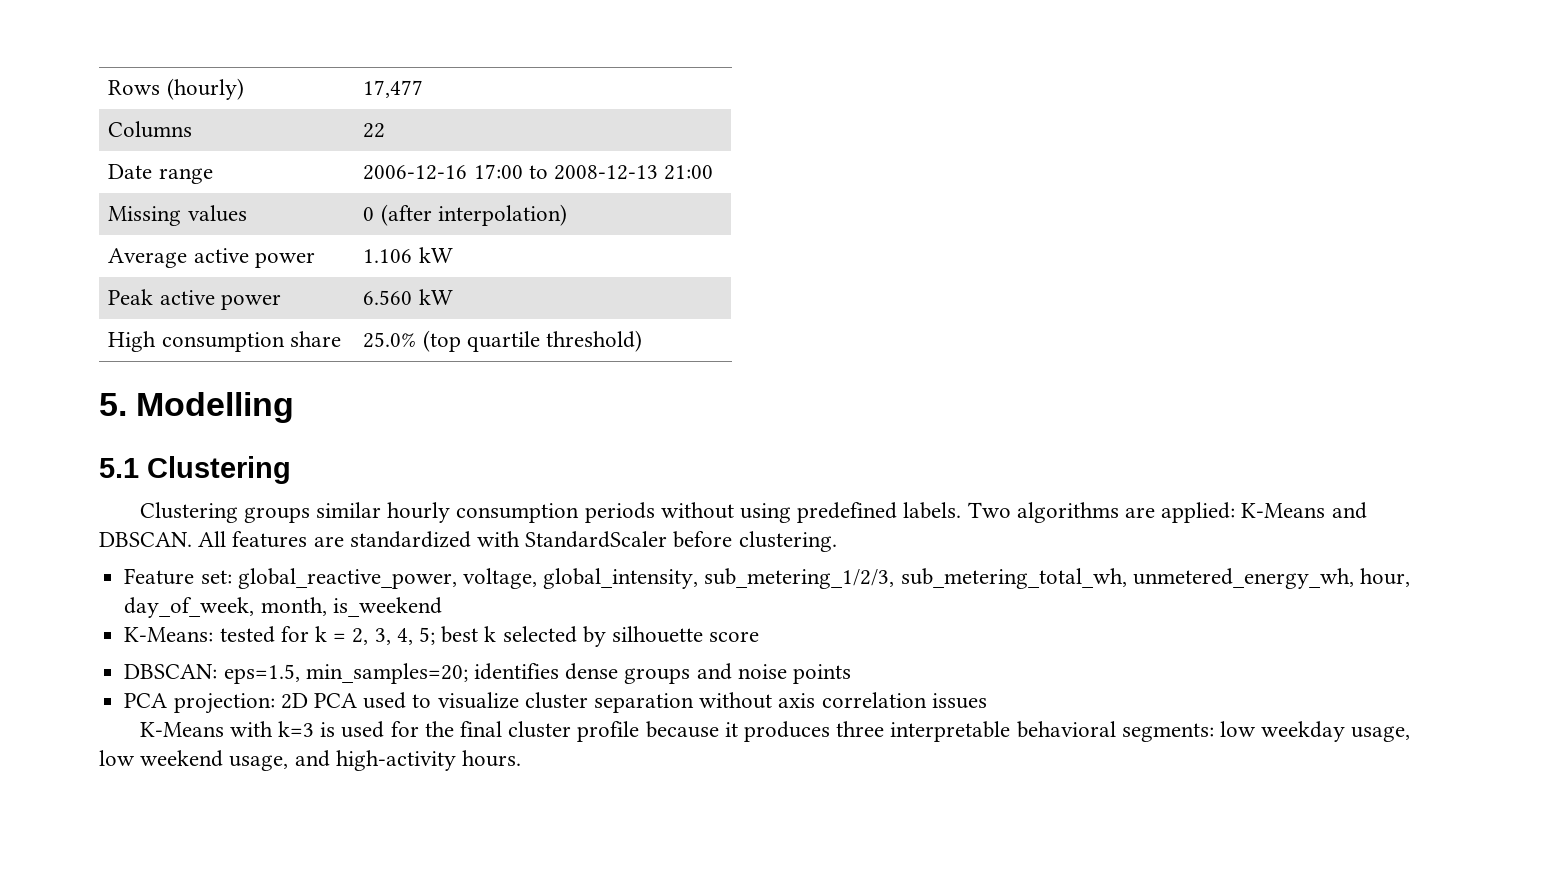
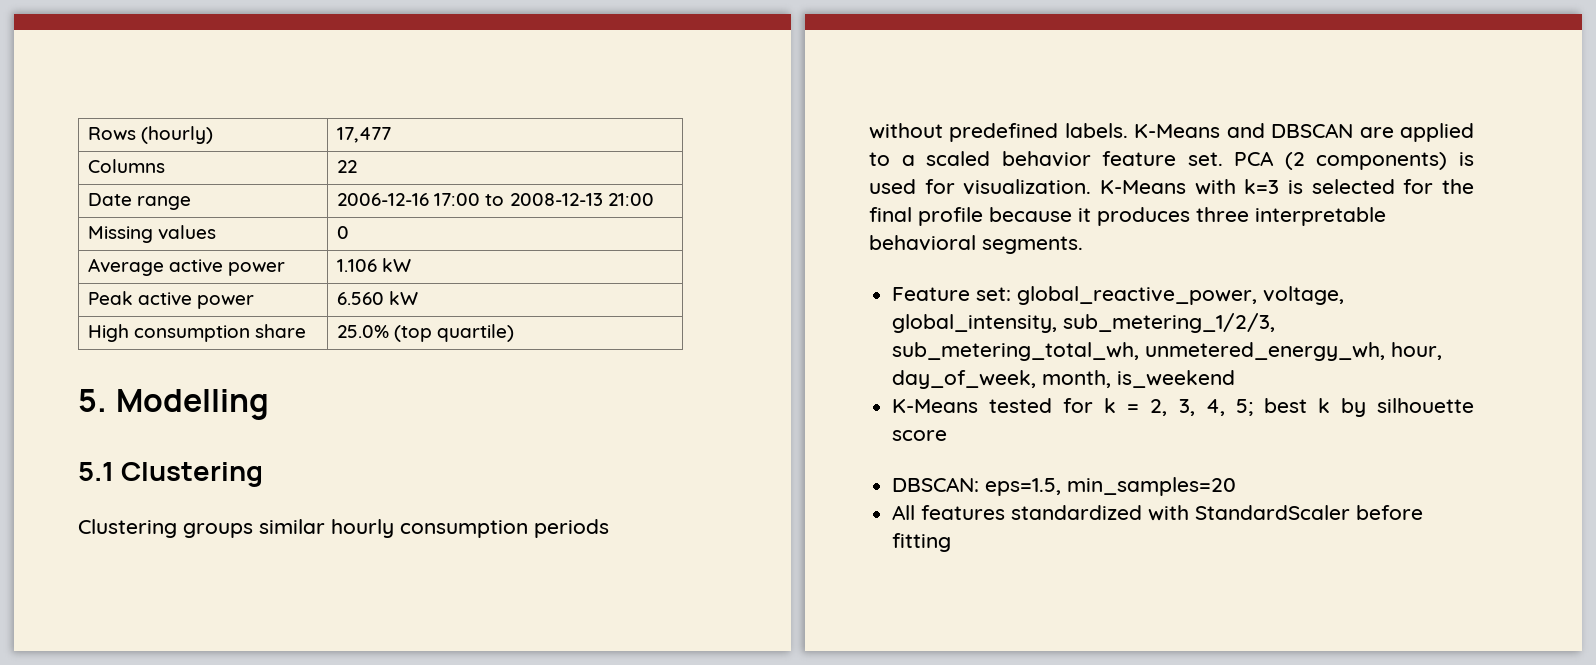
[380,204,567,226] (after interpolation) -> (350, 232) none
[466,330,643,352] quartile threshold) -> [437,324,515,342] quartile)
[739,503,791,523] using -> (943, 131) none
[967,502,1367,523] [99,531,837,552] Two algorithms are applied: K-Means and DBSCAN. All features are standardized with StandardScaler before clustering. -> [1134,123,1474,142] [869,151,1474,170] [869,179,1474,195] [869,207,1386,226] [869,235,1083,254] K-Means and DBSCAN are applied to a scaled behavior feature set. PCA (2 components) is used for visualization. K-Means with k=3 is selected for the final profile because it produces three interpretable behavioral segments.
[124,627,214,642] K-Means: -> [892,399,979,413] K-Means
[502,626,577,643] selected -> (1330, 405) none
[305,663,851,684] [124,692,987,714] [139,721,1411,742] [99,750,522,771] min_samples=20; identifies dense groups and noise points // PCA projection: 2D PCA used to visualize cluster separation without axis correlation issues // K-Means with k=3 is used for the final cluster profile because it produces three interpretable behavioral segments: low weekday usage, low weekend usage, and high-activity hours. -> [1067,477,1237,496] [892,505,1424,521] [892,533,952,552] min_samples=20 // All features standardized with StandardScaler before fitting

